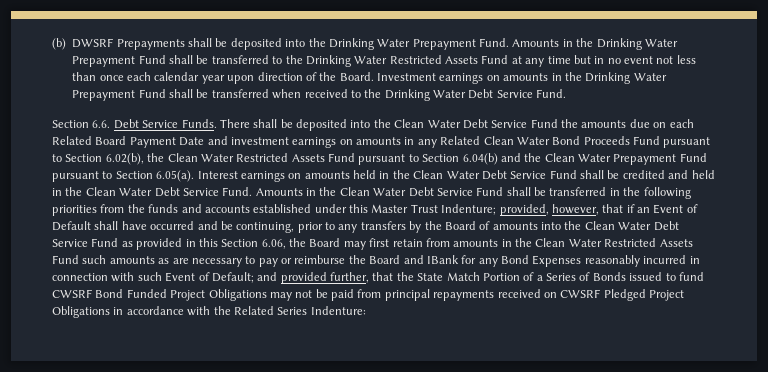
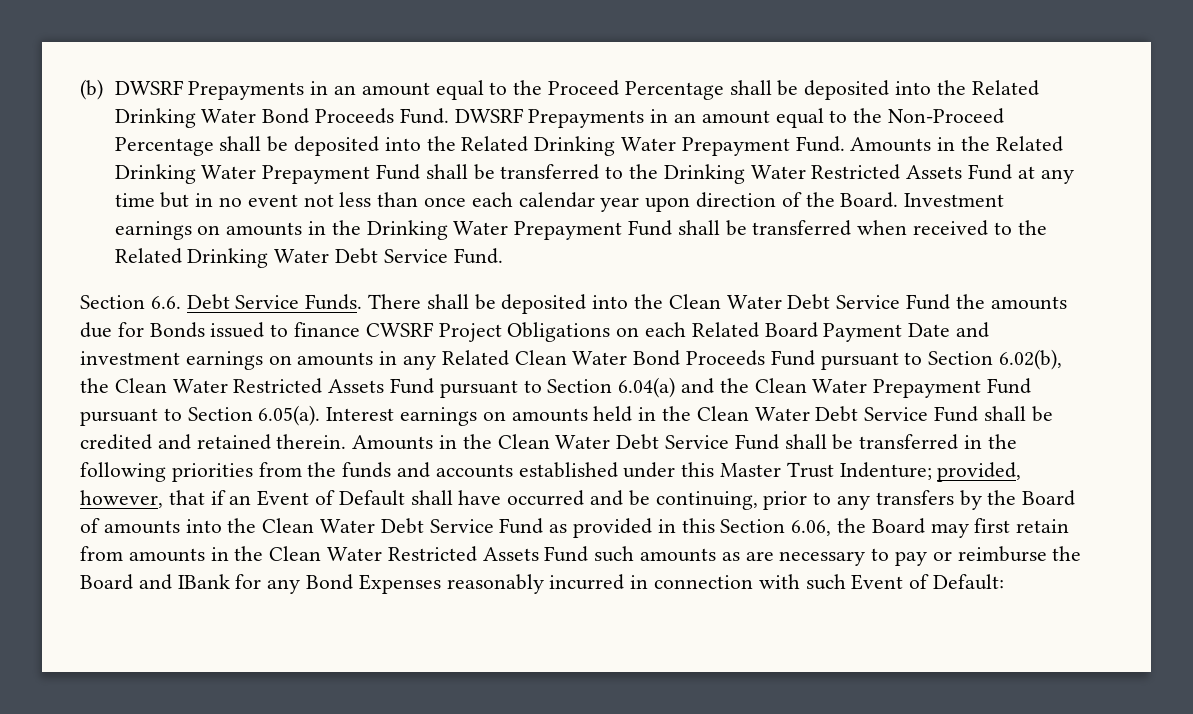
[188,38,326,50] shall be deposited into the -> [310,80,1039,100] [114,108,1005,128] [114,136,529,156] in an amount equal to the Proceed Percentage shall be deposited into the Related Drinking Water Bond Proceeds Fund. DWSRF Prepayments in an amount equal to the Non-Proceed Percentage shall be deposited into the Related
(594, 42) none -> [995,136,1063,152] Related
(382, 93) none -> [114,248,182,264] Related
(650, 123) none -> [117,322,611,342] for Bonds issued to finance CWSRF Project Obligations
[462,153,498,165] 6.04(b) -> [618,377,676,398] 6.04(a)
[691,170,715,179] [52,187,253,197] held in the Clean Water Debt Service Fund. -> [196,434,347,450] retained therein.
[211,272,704,284] [52,289,684,301] [52,306,366,318] Default; and provided further, that the State Match Portion of a Series of Bonds issued to fund CWSRF Bond Funded Project Obligations may not be paid from principal repayments received on CWSRF Pledged Project Obligations in accordance with the Related Series Indenture: -> [933,574,1005,590] Default:

